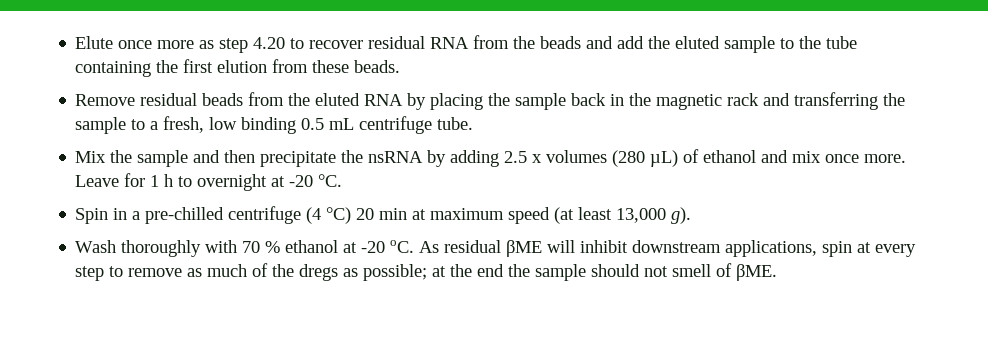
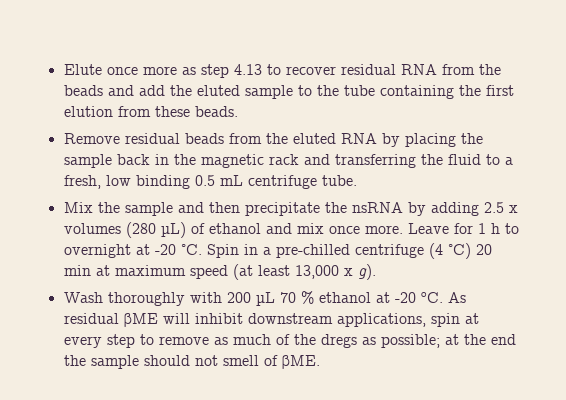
[253,37,286,49] 4.20 -> [233,64,262,75] 4.13
[75,117,127,134] sample -> [447,154,481,165] fluid
(343, 180) // -> (202, 249) none
(667, 215) none -> [343,268,353,276] x
(238, 246) none -> [226,292,275,306] 200 µL

